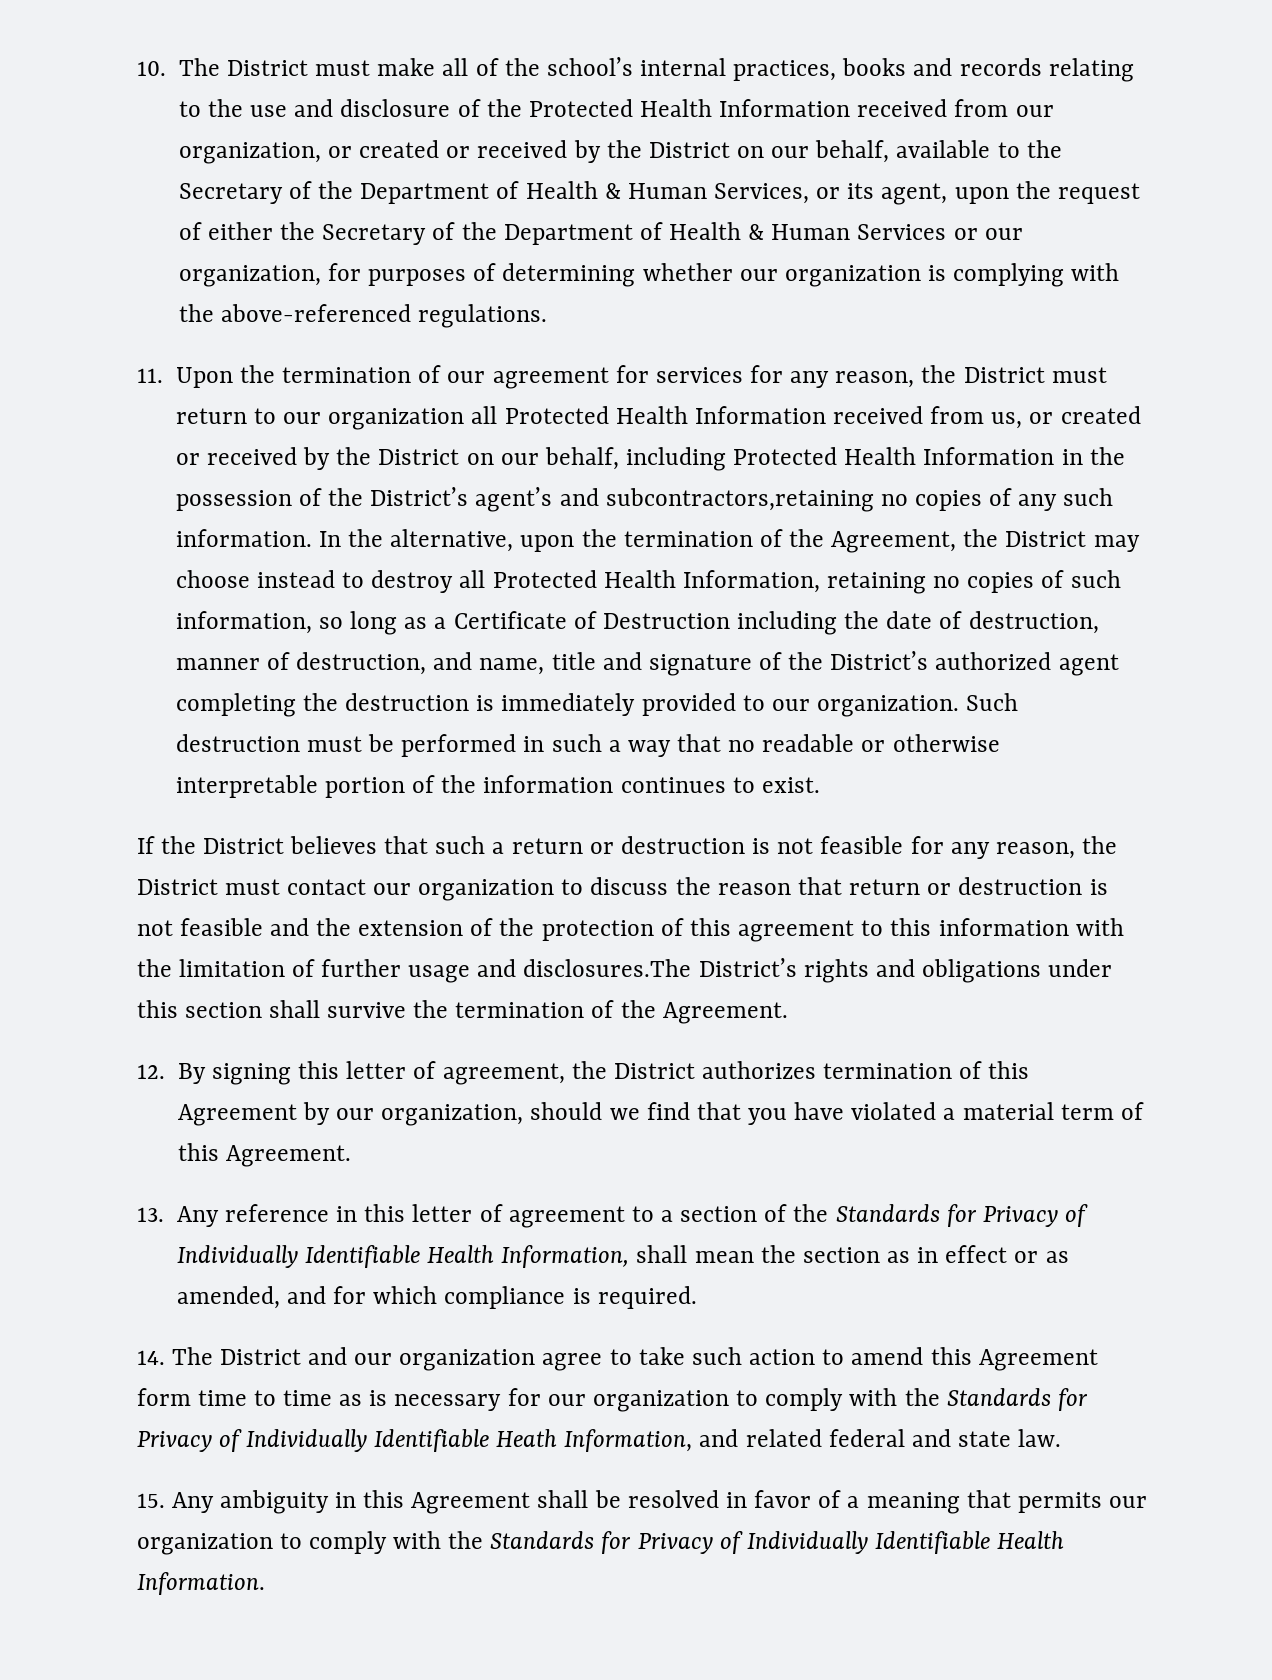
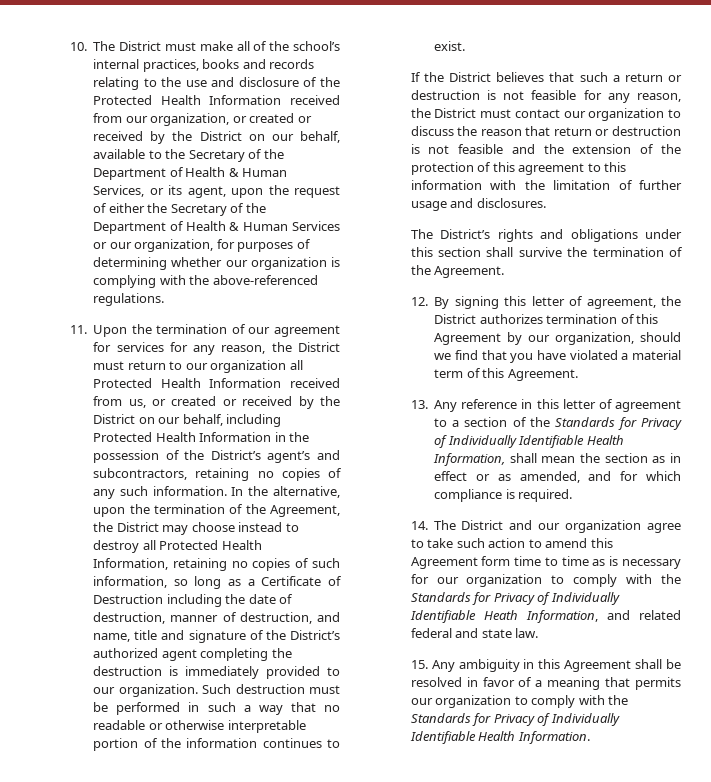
[605,488,874,512] subcontractors,retaining -> [93,468,250,481] subcontractors, retaining
[523,959,692,977] disclosures.The -> [476,198,546,208] [410,229,433,239] disclosures. // The

